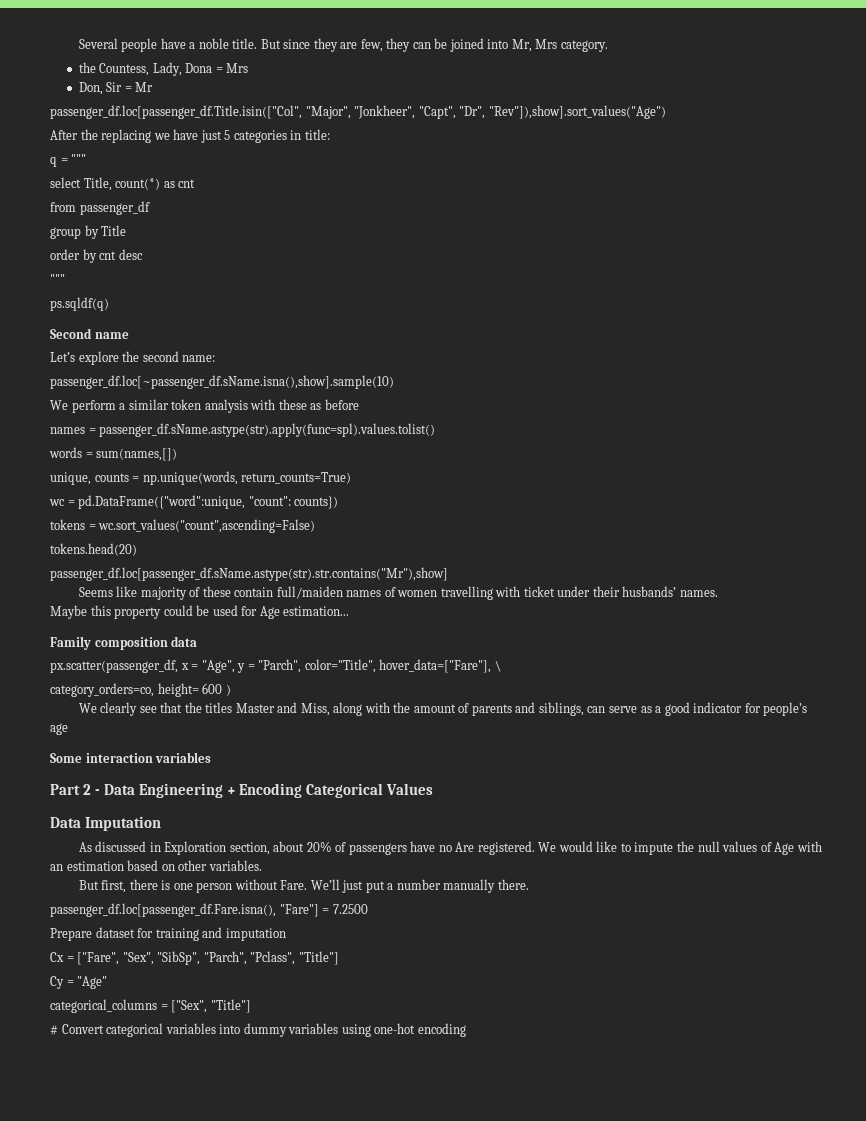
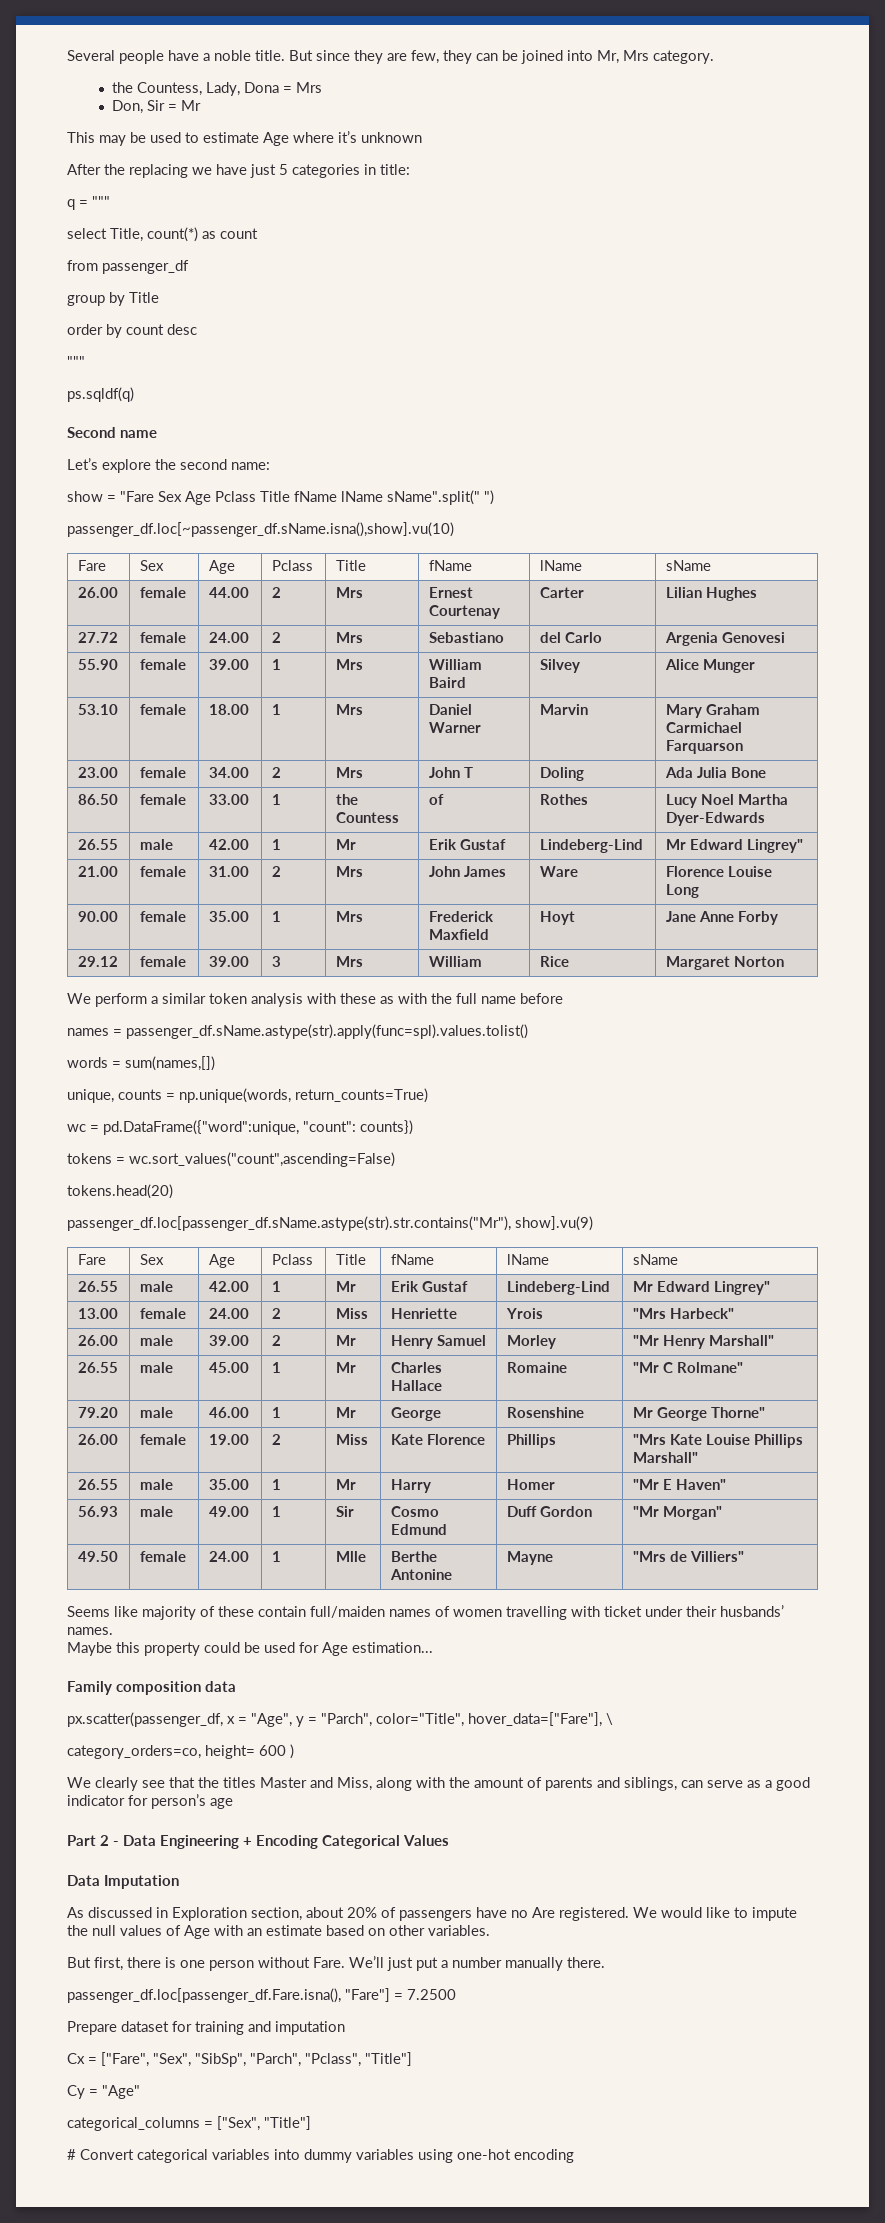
[50,105,666,119] passenger_df.loc[passenger_df.Title.isin(["Col", "Major", "Jonkheer", "Capt", "Dr", "Rev"]),show].sort_values("Age") -> [67,131,422,146] This may be used to estimate Age where it’s unknown
[178,179,196,188] cnt -> [220,228,258,239] count
[99,251,117,260] cnt -> [126,324,164,335] count
[50,375,394,389] passenger_df.loc[~passenger_df.sName.isna(),show].sample(10) -> [67,490,494,505] [67,522,454,537] [77,560,106,571] [139,560,164,571] [208,560,235,574] [271,560,313,571] [335,560,366,571] [428,560,472,571] [539,560,582,571] [665,560,711,571] [77,587,118,598] [139,587,186,598] [208,587,249,598] [271,587,281,598] [335,587,363,598] [428,587,473,598] [428,605,500,619] [539,587,584,598] [665,587,757,601] [77,632,118,643] [139,632,186,643] [208,632,249,643] [271,632,281,643] [335,632,363,643] [428,632,504,643] [539,632,602,643] [664,632,785,646] [77,659,118,670] [139,659,186,670] [208,659,249,670] [271,659,281,670] [335,659,363,670] [428,659,482,670] [428,677,466,688] [539,659,580,673] [664,659,755,673] [77,704,118,715] [139,704,186,715] [208,704,249,715] [271,704,281,715] [335,704,363,715] [428,704,472,715] [428,722,481,733] [539,704,588,715] [665,704,760,718] [665,722,742,733] [665,740,743,754] [77,767,118,778] [139,767,186,778] [208,767,249,778] [271,767,281,778] [335,767,363,778] [428,767,473,778] [539,767,584,781] [664,767,766,778] [77,794,118,805] [139,794,186,805] [208,794,249,805] [271,794,281,805] [335,794,358,805] [335,812,399,823] [428,794,444,805] [539,794,588,805] [665,794,788,808] [665,812,765,826] [77,839,118,850] [139,839,173,850] [208,839,249,850] [271,839,281,850] [335,839,356,850] [428,839,506,850] [539,839,643,853] [665,839,803,853] [77,866,118,877] [139,866,186,877] [208,866,249,877] [271,866,281,877] [335,866,363,877] [428,866,506,877] [539,866,578,877] [665,866,772,877] [665,884,699,898] [77,911,118,922] [139,911,186,922] [208,911,249,922] [271,911,281,922] [335,911,363,922] [428,911,494,922] [428,929,489,940] [539,911,575,925] [665,911,778,925] [77,956,118,967] [139,956,186,967] [208,956,249,967] [271,956,281,967] [335,956,363,967] [428,956,482,967] [539,956,569,967] [665,956,784,970] show = "Fare Sex Age Pclass Title fName lName sName".split(" ") // passenger_df.loc[~passenger_df.sName.isna(),show].vu(10) // Fare | Sex | Age | Pclass | Title | fName | lName | sName // 26.00 | female | 44.00 | 2 | Mrs | Ernest Courtenay | Carter | Lilian Hughes // 27.72 | female | 24.00 | 2 | Mrs | Sebastiano | del Carlo | Argenia Genovesi // 55.90 | female | 39.00 | 1 | Mrs | William Baird | Silvey | Alice Munger // 53.10 | female | 18.00 | 1 | Mrs | Daniel Warner | Marvin | Mary Graham Carmichael Farquarson // 23.00 | female | 34.00 | 2 | Mrs | John T | Doling | Ada Julia Bone // 86.50 | female | 33.00 | 1 | the Countess | of | Rothes | Lucy Noel Martha Dyer-Edwards // 26.55 | male | 42.00 | 1 | Mr | Erik Gustaf | Lindeberg-Lind | Mr Edward Lingrey" // 21.00 | female | 31.00 | 2 | Mrs | John James | Ware | Florence Louise Long // 90.00 | female | 35.00 | 1 | Mrs | Frederick Maxfield | Hoyt | Jane Anne Forby // 29.12 | female | 39.00 | 3 | Mrs | William | Rice | Margaret Norton
(322, 406) none -> [398,993,516,1004] with the full name
[50,567,448,581] passenger_df.loc[passenger_df.sName.astype(str).str.contains("Mr"),show] -> [67,1216,593,1231] [77,1254,106,1265] [139,1254,164,1265] [208,1254,235,1268] [271,1254,313,1265] [335,1254,366,1265] [390,1254,434,1265] [506,1254,549,1265] [632,1254,678,1265] [77,1281,118,1292] [139,1281,173,1292] [208,1281,249,1292] [271,1281,281,1292] [335,1281,356,1292] [390,1281,468,1292] [506,1281,610,1295] [632,1281,770,1295] [77,1308,118,1319] [139,1308,186,1319] [208,1308,249,1319] [271,1308,281,1319] [335,1308,368,1319] [390,1308,457,1319] [505,1308,543,1319] [632,1308,734,1319] [77,1335,118,1346] [139,1335,173,1346] [208,1335,249,1346] [271,1335,281,1346] [335,1335,356,1346] [390,1335,486,1349] [506,1335,556,1349] [632,1335,774,1349] [77,1362,118,1373] [139,1362,173,1373] [208,1362,249,1373] [271,1362,281,1373] [335,1362,356,1373] [390,1362,442,1373] [390,1380,442,1391] [506,1362,567,1373] [632,1362,743,1373] [77,1407,118,1418] [139,1407,173,1418] [208,1407,249,1418] [271,1407,281,1418] [335,1407,356,1418] [390,1407,441,1421] [506,1407,584,1418] [632,1407,765,1421] [77,1434,118,1445] [139,1434,186,1445] [208,1434,249,1445] [271,1434,281,1445] [335,1434,368,1445] [390,1434,485,1445] [506,1434,556,1448] [632,1434,803,1448] [632,1452,698,1463] [77,1479,118,1490] [139,1479,173,1490] [208,1479,249,1490] [271,1479,281,1490] [335,1479,356,1490] [390,1479,431,1493] [506,1479,555,1490] [632,1479,726,1490] [77,1506,118,1517] [139,1506,173,1517] [208,1506,249,1517] [271,1506,281,1517] [335,1506,354,1517] [390,1506,439,1517] [390,1524,447,1535] [506,1506,592,1517] [632,1506,722,1520] [77,1551,118,1562] [139,1551,186,1562] [208,1551,249,1562] [271,1551,281,1562] [335,1551,366,1562] [390,1551,437,1562] [389,1569,452,1580] [506,1551,553,1565] [632,1551,744,1562] passenger_df.loc[passenger_df.sName.astype(str).str.contains("Mr"), show].vu(9) // Fare | Sex | Age | Pclass | Title | fName | lName | sName // 26.55 | male | 42.00 | 1 | Mr | Erik Gustaf | Lindeberg-Lind | Mr Edward Lingrey" // 13.00 | female | 24.00 | 2 | Miss | Henriette | Yrois | "Mrs Harbeck" // 26.00 | male | 39.00 | 2 | Mr | Henry Samuel | Morley | "Mr Henry Marshall" // 26.55 | male | 45.00 | 1 | Mr | Charles Hallace | Romaine | "Mr C Rolmane" // 79.20 | male | 46.00 | 1 | Mr | George | Rosenshine | Mr George Thorne" // 26.00 | female | 19.00 | 2 | Miss | Kate Florence | Phillips | "Mrs Kate Louise Phillips Marshall" // 26.55 | male | 35.00 | 1 | Mr | Harry | Homer | "Mr E Haven" // 56.93 | male | 49.00 | 1 | Sir | Cosmo Edmund | Duff Gordon | "Mr Morgan" // 49.50 | female | 24.00 | 1 | Mlle | Berthe Antonine | Mayne | "Mrs de Villiers"
[763,702,808,716] people’s -> [151,1794,206,1809] person’s
[50,752,212,763] // Some interaction variables -> (233, 1803) none
[66,861,124,871] estimation -> [266,1925,322,1936] estimate

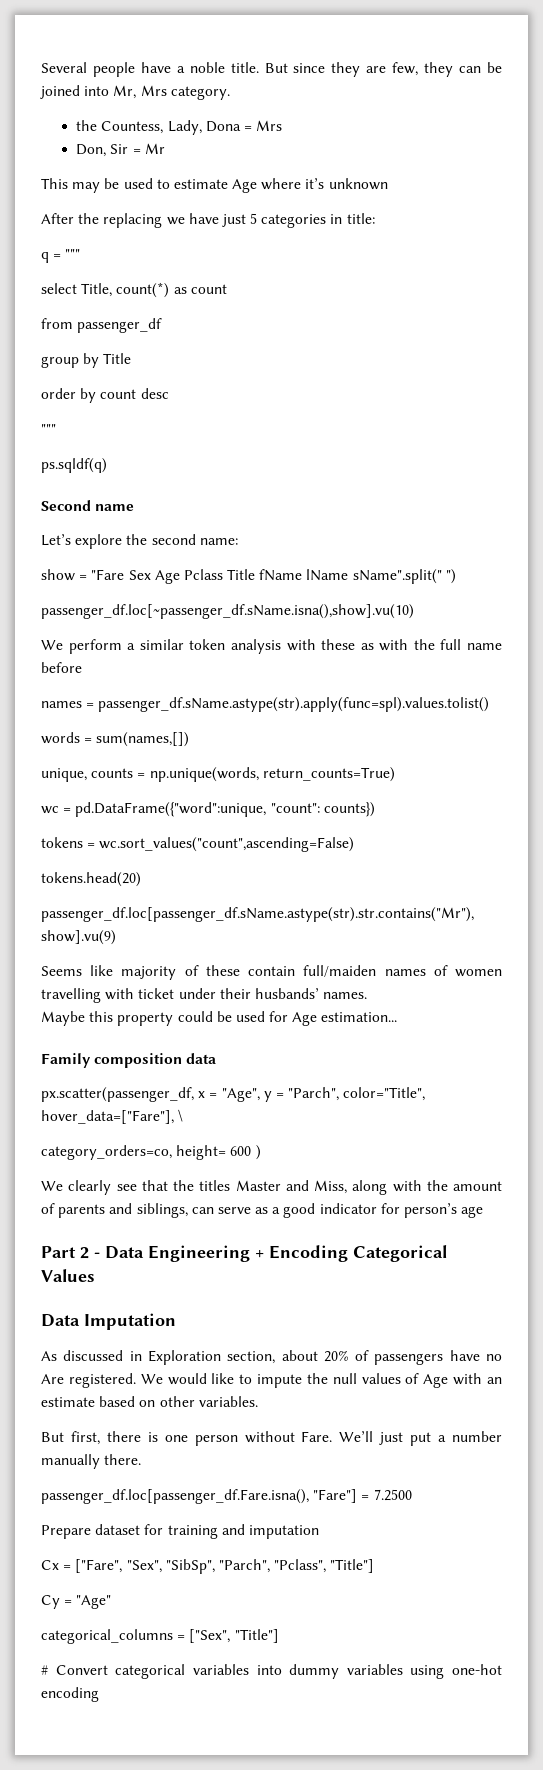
[77,560,106,571] [139,560,164,571] [208,560,235,574] [271,560,313,571] [335,560,366,571] [428,560,472,571] [539,560,582,571] [665,560,711,571] [77,587,118,598] [139,587,186,598] [208,587,249,598] [271,587,281,598] [335,587,363,598] [428,587,473,598] [428,605,500,619] [539,587,584,598] [665,587,757,601] [77,632,118,643] [139,632,186,643] [208,632,249,643] [271,632,281,643] [335,632,363,643] [428,632,504,643] [539,632,602,643] [664,632,785,646] [77,659,118,670] [139,659,186,670] [208,659,249,670] [271,659,281,670] [335,659,363,670] [428,659,482,670] [428,677,466,688] [539,659,580,673] [664,659,755,673] [77,704,118,715] [139,704,186,715] [208,704,249,715] [271,704,281,715] [335,704,363,715] [428,704,472,715] [428,722,481,733] [539,704,588,715] [665,704,760,718] [665,722,742,733] [665,740,743,754] [77,767,118,778] [139,767,186,778] [208,767,249,778] [271,767,281,778] [335,767,363,778] [428,767,473,778] [539,767,584,781] [664,767,766,778] [77,794,118,805] [139,794,186,805] [208,794,249,805] [271,794,281,805] [335,794,358,805] [335,812,399,823] [428,794,444,805] [539,794,588,805] [665,794,788,808] [665,812,765,826] [77,839,118,850] [139,839,173,850] [208,839,249,850] [271,839,281,850] [335,839,356,850] [428,839,506,850] [539,839,643,853] [665,839,803,853] [77,866,118,877] [139,866,186,877] [208,866,249,877] [271,866,281,877] [335,866,363,877] [428,866,506,877] [539,866,578,877] [665,866,772,877] [665,884,699,898] [77,911,118,922] [139,911,186,922] [208,911,249,922] [271,911,281,922] [335,911,363,922] [428,911,494,922] [428,929,489,940] [539,911,575,925] [665,911,778,925] [77,956,118,967] [139,956,186,967] [208,956,249,967] [271,956,281,967] [335,956,363,967] [428,956,482,967] [539,956,569,967] [665,956,784,970] // Fare | Sex | Age | Pclass | Title | fName | lName | sName // 26.00 | female | 44.00 | 2 | Mrs | Ernest Courtenay | Carter | Lilian Hughes // 27.72 | female | 24.00 | 2 | Mrs | Sebastiano | del Carlo | Argenia Genovesi // 55.90 | female | 39.00 | 1 | Mrs | William Baird | Silvey | Alice Munger // 53.10 | female | 18.00 | 1 | Mrs | Daniel Warner | Marvin | Mary Graham Carmichael Farquarson // 23.00 | female | 34.00 | 2 | Mrs | John T | Doling | Ada Julia Bone // 86.50 | female | 33.00 | 1 | the Countess | of | Rothes | Lucy Noel Martha Dyer-Edwards // 26.55 | male | 42.00 | 1 | Mr | Erik Gustaf | Lindeberg-Lind | Mr Edward Lingrey" // 21.00 | female | 31.00 | 2 | Mrs | John James | Ware | Florence Louise Long // 90.00 | female | 35.00 | 1 | Mrs | Frederick Maxfield | Hoyt | Jane Anne Forby // 29.12 | female | 39.00 | 3 | Mrs | William | Rice | Margaret Norton -> (414, 611) none
[77,1254,106,1265] [139,1254,164,1265] [208,1254,235,1268] [271,1254,313,1265] [335,1254,366,1265] [390,1254,434,1265] [506,1254,549,1265] [632,1254,678,1265] [77,1281,118,1292] [139,1281,173,1292] [208,1281,249,1292] [271,1281,281,1292] [335,1281,356,1292] [390,1281,468,1292] [506,1281,610,1295] [632,1281,770,1295] [77,1308,118,1319] [139,1308,186,1319] [208,1308,249,1319] [271,1308,281,1319] [335,1308,368,1319] [390,1308,457,1319] [505,1308,543,1319] [632,1308,734,1319] [77,1335,118,1346] [139,1335,173,1346] [208,1335,249,1346] [271,1335,281,1346] [335,1335,356,1346] [390,1335,486,1349] [506,1335,556,1349] [632,1335,774,1349] [77,1362,118,1373] [139,1362,173,1373] [208,1362,249,1373] [271,1362,281,1373] [335,1362,356,1373] [390,1362,442,1373] [390,1380,442,1391] [506,1362,567,1373] [632,1362,743,1373] [77,1407,118,1418] [139,1407,173,1418] [208,1407,249,1418] [271,1407,281,1418] [335,1407,356,1418] [390,1407,441,1421] [506,1407,584,1418] [632,1407,765,1421] [77,1434,118,1445] [139,1434,186,1445] [208,1434,249,1445] [271,1434,281,1445] [335,1434,368,1445] [390,1434,485,1445] [506,1434,556,1448] [632,1434,803,1448] [632,1452,698,1463] [77,1479,118,1490] [139,1479,173,1490] [208,1479,249,1490] [271,1479,281,1490] [335,1479,356,1490] [390,1479,431,1493] [506,1479,555,1490] [632,1479,726,1490] [77,1506,118,1517] [139,1506,173,1517] [208,1506,249,1517] [271,1506,281,1517] [335,1506,354,1517] [390,1506,439,1517] [390,1524,447,1535] [506,1506,592,1517] [632,1506,722,1520] [77,1551,118,1562] [139,1551,186,1562] [208,1551,249,1562] [271,1551,281,1562] [335,1551,366,1562] [390,1551,437,1562] [389,1569,452,1580] [506,1551,553,1565] [632,1551,744,1562] // Fare | Sex | Age | Pclass | Title | fName | lName | sName // 26.55 | male | 42.00 | 1 | Mr | Erik Gustaf | Lindeberg-Lind | Mr Edward Lingrey" // 13.00 | female | 24.00 | 2 | Miss | Henriette | Yrois | "Mrs Harbeck" // 26.00 | male | 39.00 | 2 | Mr | Henry Samuel | Morley | "Mr Henry Marshall" // 26.55 | male | 45.00 | 1 | Mr | Charles Hallace | Romaine | "Mr C Rolmane" // 79.20 | male | 46.00 | 1 | Mr | George | Rosenshine | Mr George Thorne" // 26.00 | female | 19.00 | 2 | Miss | Kate Florence | Phillips | "Mrs Kate Louise Phillips Marshall" // 26.55 | male | 35.00 | 1 | Mr | Harry | Homer | "Mr E Haven" // 56.93 | male | 49.00 | 1 | Sir | Cosmo Edmund | Duff Gordon | "Mr Morgan" // 49.50 | female | 24.00 | 1 | Mlle | Berthe Antonine | Mayne | "Mrs de Villiers" -> (116, 937) none

